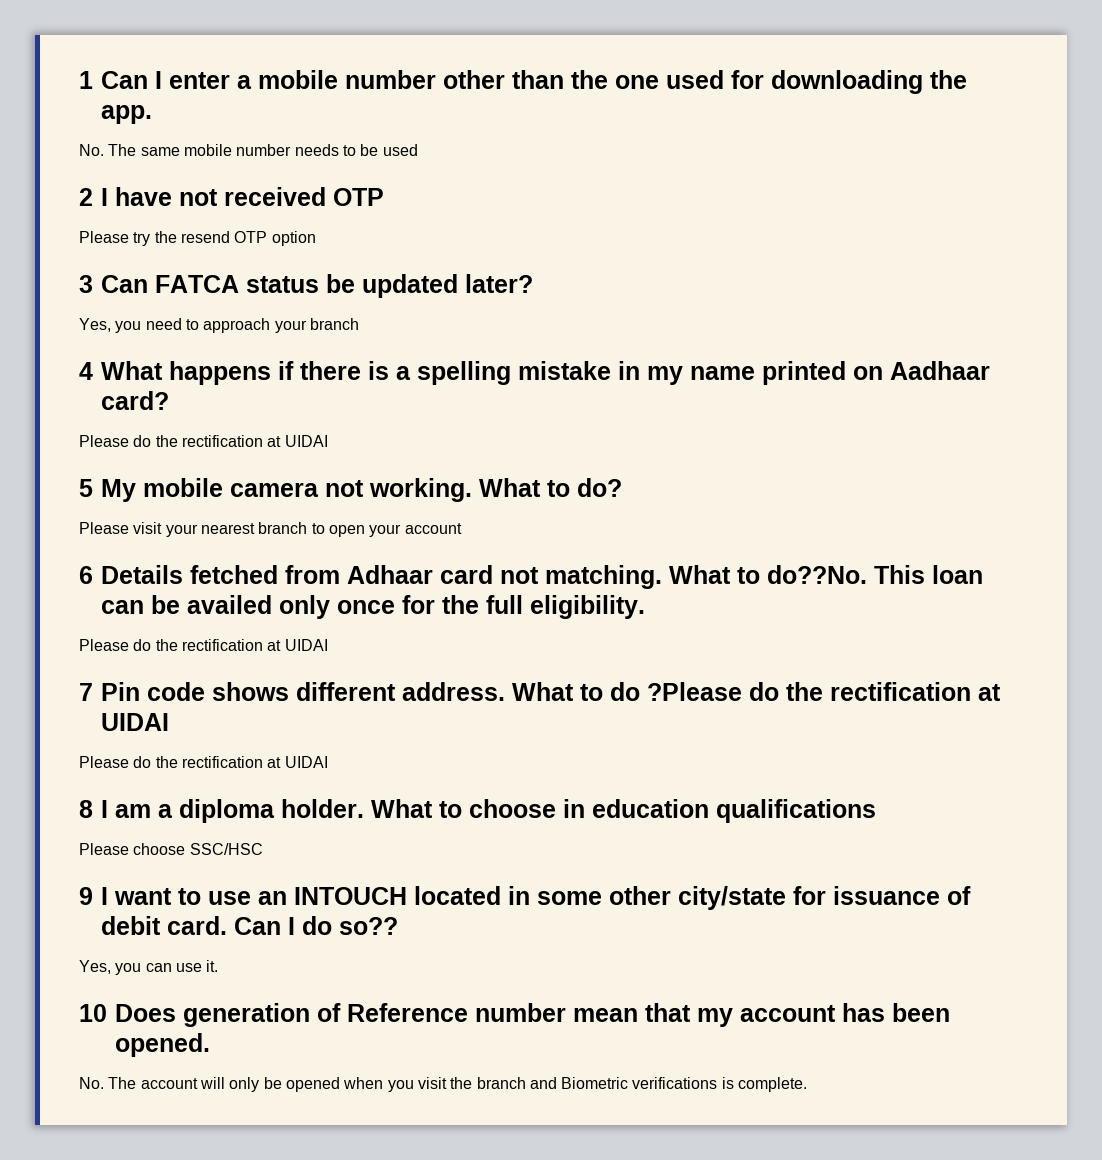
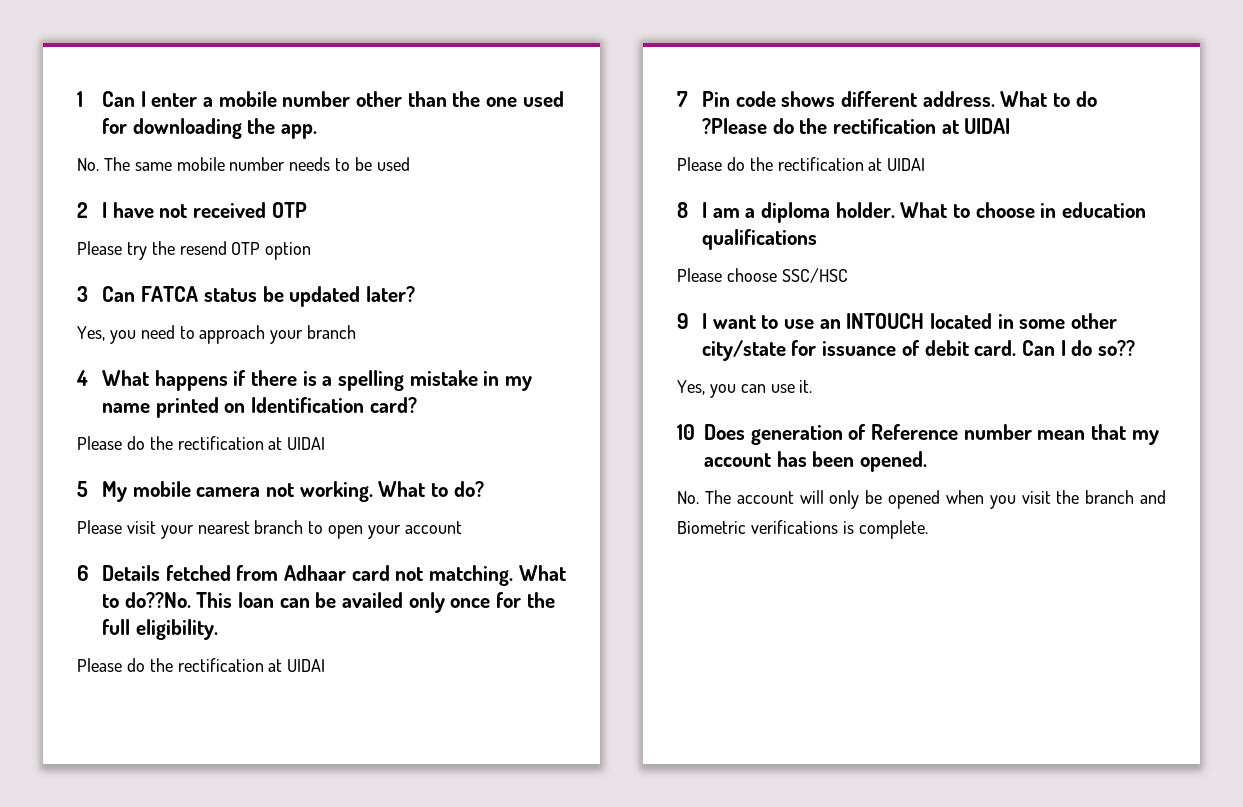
[890,361,990,380] Aadhaar -> [250,397,364,413] Identification

